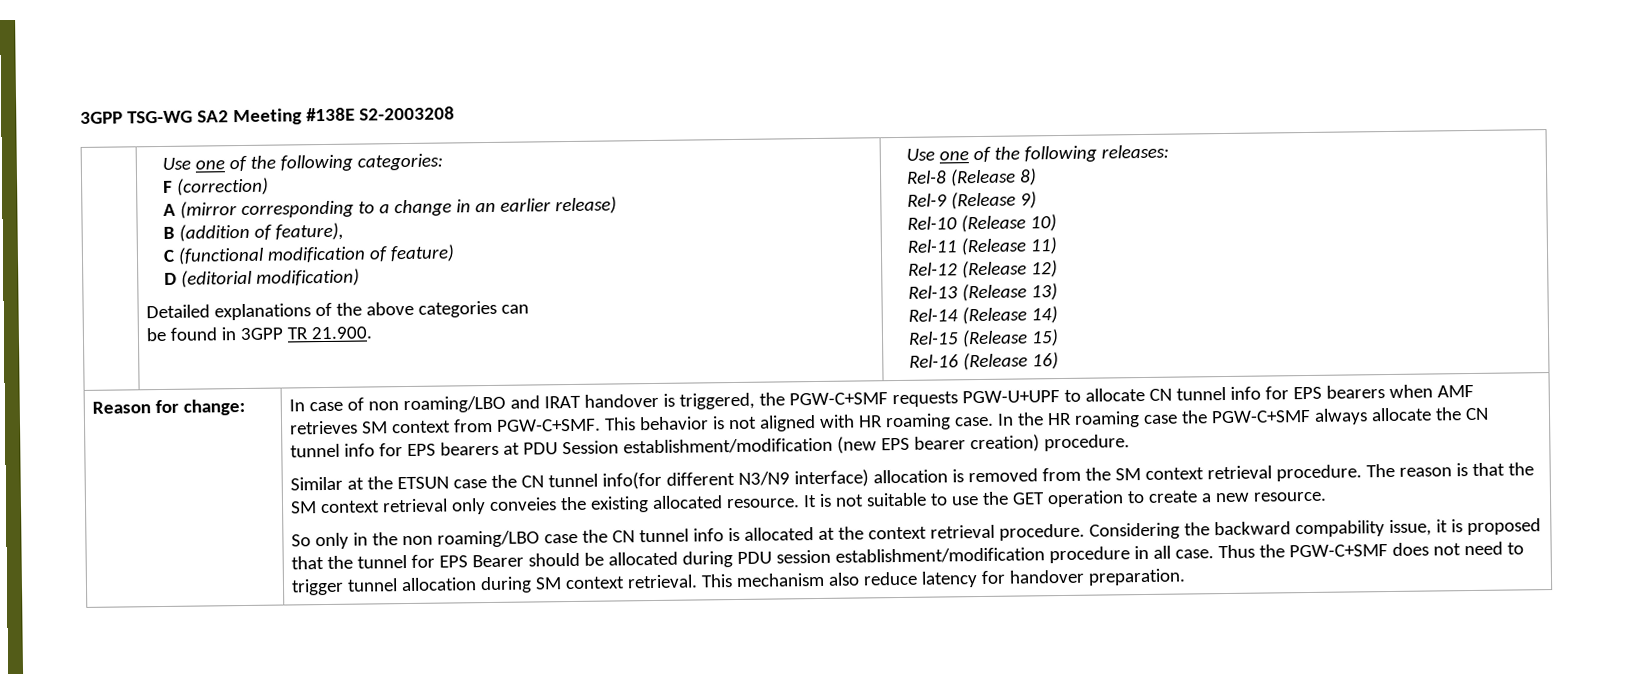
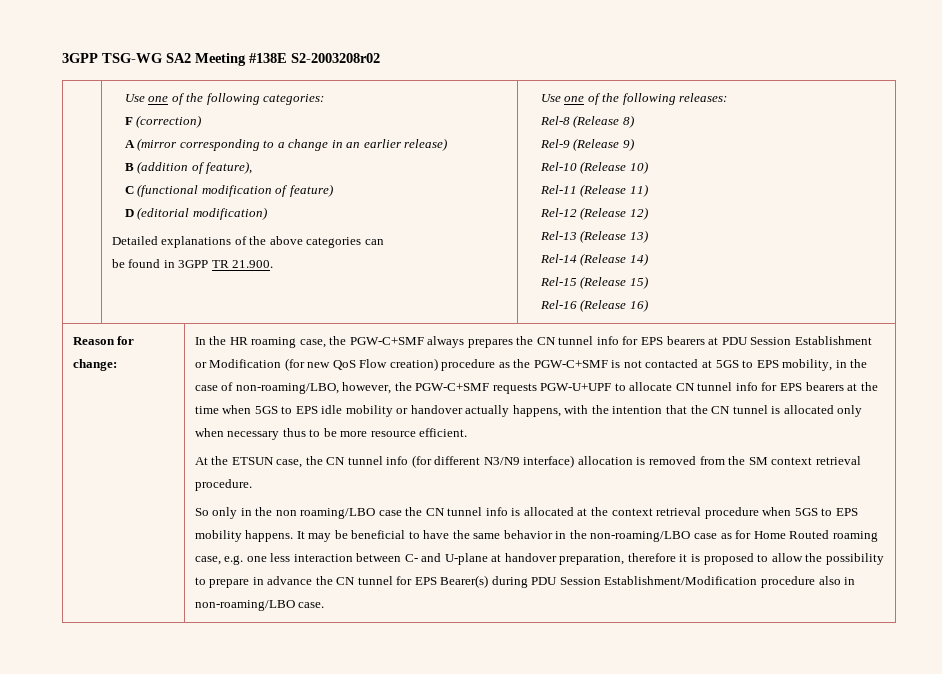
[358,106,455,121] S2-2003208 -> [291,53,380,63] S2-2003208r02
[308,392,755,414] case of non roaming/LBO and IRAT handover is triggered, -> [209,336,872,348] [194,358,868,371] [194,382,392,394] the HR roaming case, the PGW-C+SMF always prepares the CN tunnel info for EPS bearers at PDU Session Establishment or Modification (for new QoS Flow creation) procedure as the PGW-C+SMF is not contacted at 5GS to EPS mobility, in the case of non-roaming/LBO, however,
[1388,384,1474,399] [288,407,1489,435] [289,434,1130,458] [289,471,662,491] when AMF retrieves SM context from PGW-C+SMF. This behavior is not aligned with HR roaming case. In the HR roaming case the PGW-C+SMF always allocate the CN tunnel info for EPS bearers at PDU Session establishment/modification (new EPS bearer creation) procedure. // Similar at the ETSUN case the CN tunnel info(for -> [847,382,878,391] [194,405,863,417] [194,428,468,440] [194,455,432,468] at the time when 5GS to EPS idle mobility or handover actually happens, with the intention that the CN tunnel is allocated only when necessary thus to be more resource efficient. // At the ETSUN case, the CN tunnel info (for
[1365,462,1534,478] [289,490,1327,515] The reason is that the SM context retrieval only conveies the existing allocated resource. It is not suitable to use the GET operation to create a new resource. -> (252, 485) none
[998,518,1541,541] [290,541,1524,570] [290,568,1186,596] procedure. Considering the backward compability issue, it is proposed that the tunnel for EPS Bearer should be allocated during PDU session establishment/modification procedure in all case. Thus the PGW-C+SMF does not need to trigger tunnel allocation during SM context retrieval. This mechanism also reduce latency for handover preparation. -> [704,507,858,519] [194,530,878,542] [194,553,884,565] [194,575,856,588] [194,600,325,611] procedure when 5GS to EPS mobility happens. It may be beneficial to have the same behavior in the non-roaming/LBO case as for Home Routed roaming case, e.g. one less interaction between C- and U-plane at handover preparation, therefore it is proposed to allow the possibility to prepare in advance the CN tunnel for EPS Bearer(s) during PDU Session Establishment/Modification procedure also in non-roaming/LBO case.

